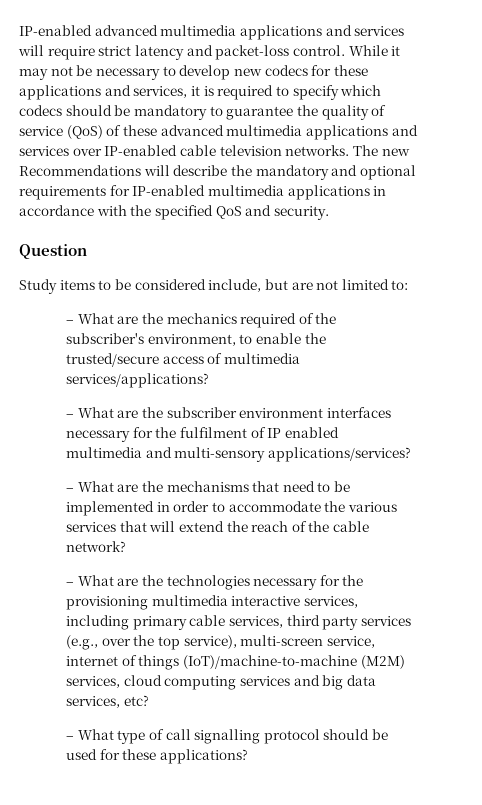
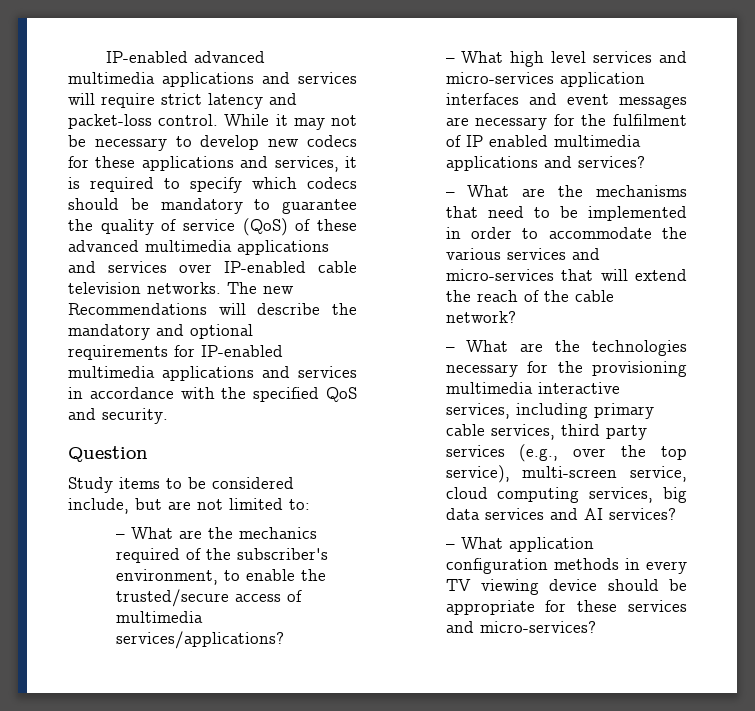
(370, 192) none -> [262,366,357,378] and services
[117,407,391,418] are the subscriber environment interfaces -> [510,51,687,67] [445,72,645,87] [445,93,687,109] [445,117,469,126] high level services and micro-services application interfaces and event messages are
[145,447,411,462] and multi-sensory applications/services? -> [445,156,645,171] applications and services?
(116, 527) none -> [571,248,600,260] [445,269,554,281] and micro-services
[65,655,405,670] [65,675,376,690] [65,695,149,708] [65,729,389,744] [65,749,248,764] internet of things (IoT)/machine-to-machine (M2M) services, cloud computing services and big data services, etc? // – What type of call signalling protocol should be used for these applications? -> [445,487,687,503] [445,508,676,520] [445,537,594,552] [445,558,687,574] [445,579,687,595] [445,600,687,615] [445,621,596,633] cloud computing services, big data services and AI services? // – What application configuration methods in every TV viewing device should be appropriate for these services and micro-services?

